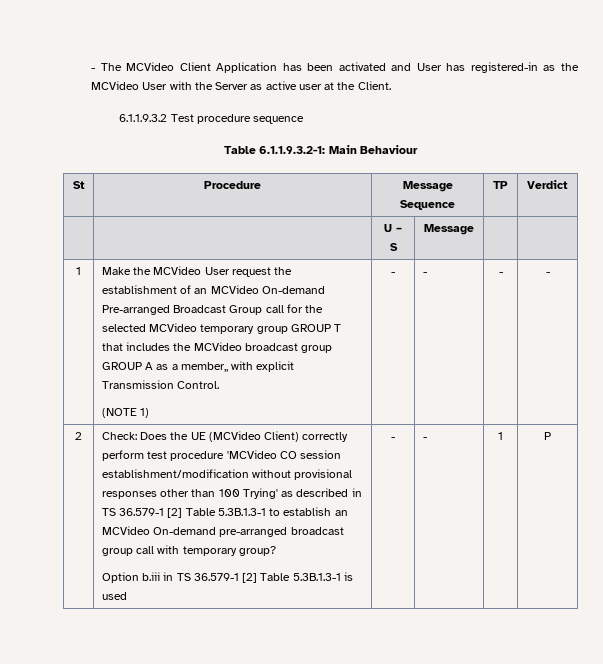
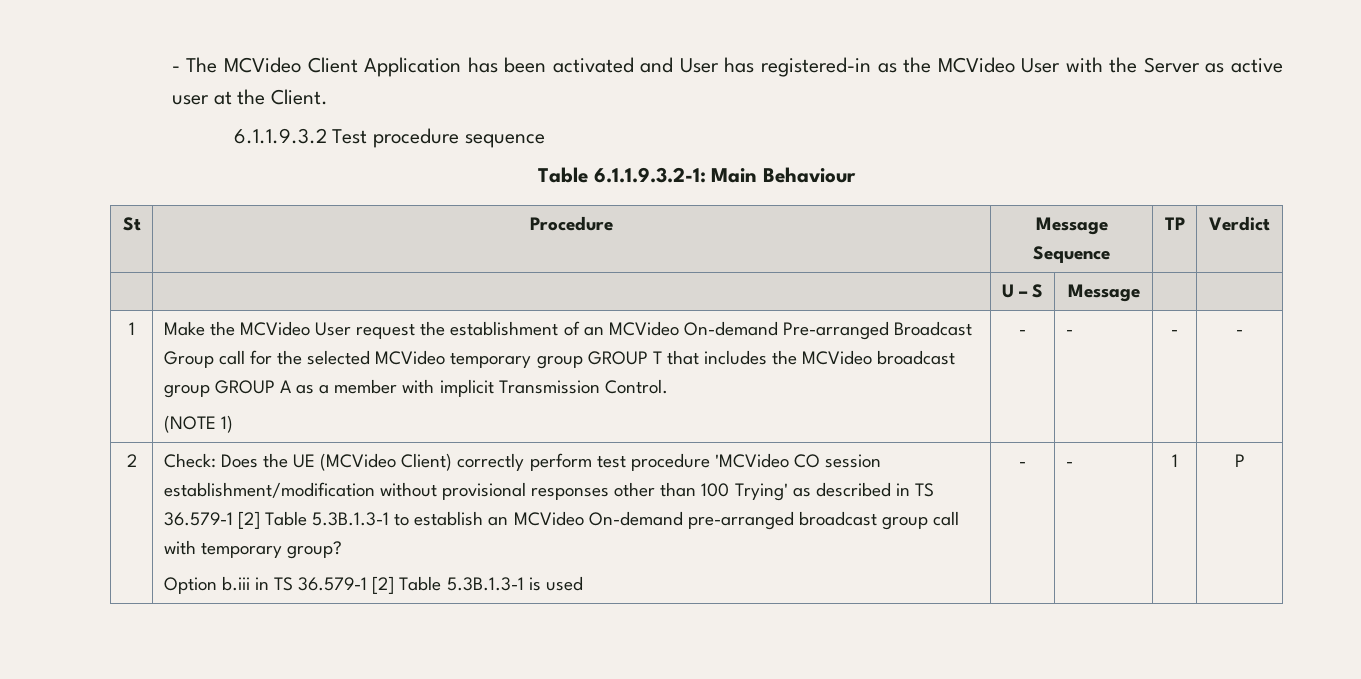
[180,361,295,372] member,, with explicit -> [334,379,494,397] member with implicit

